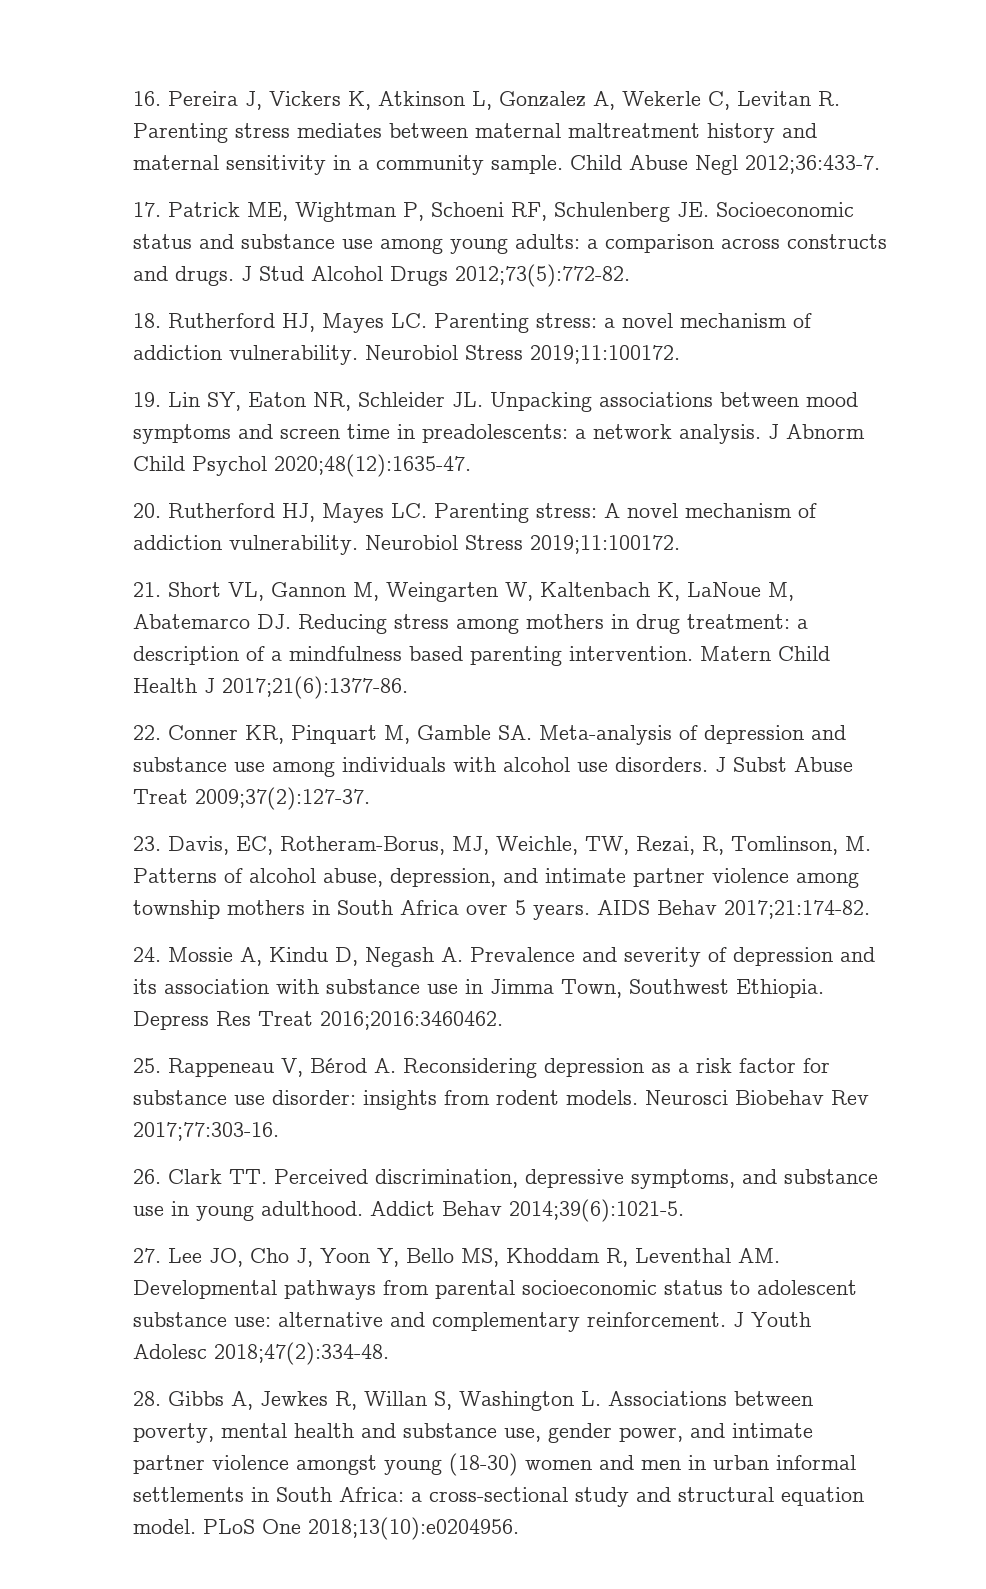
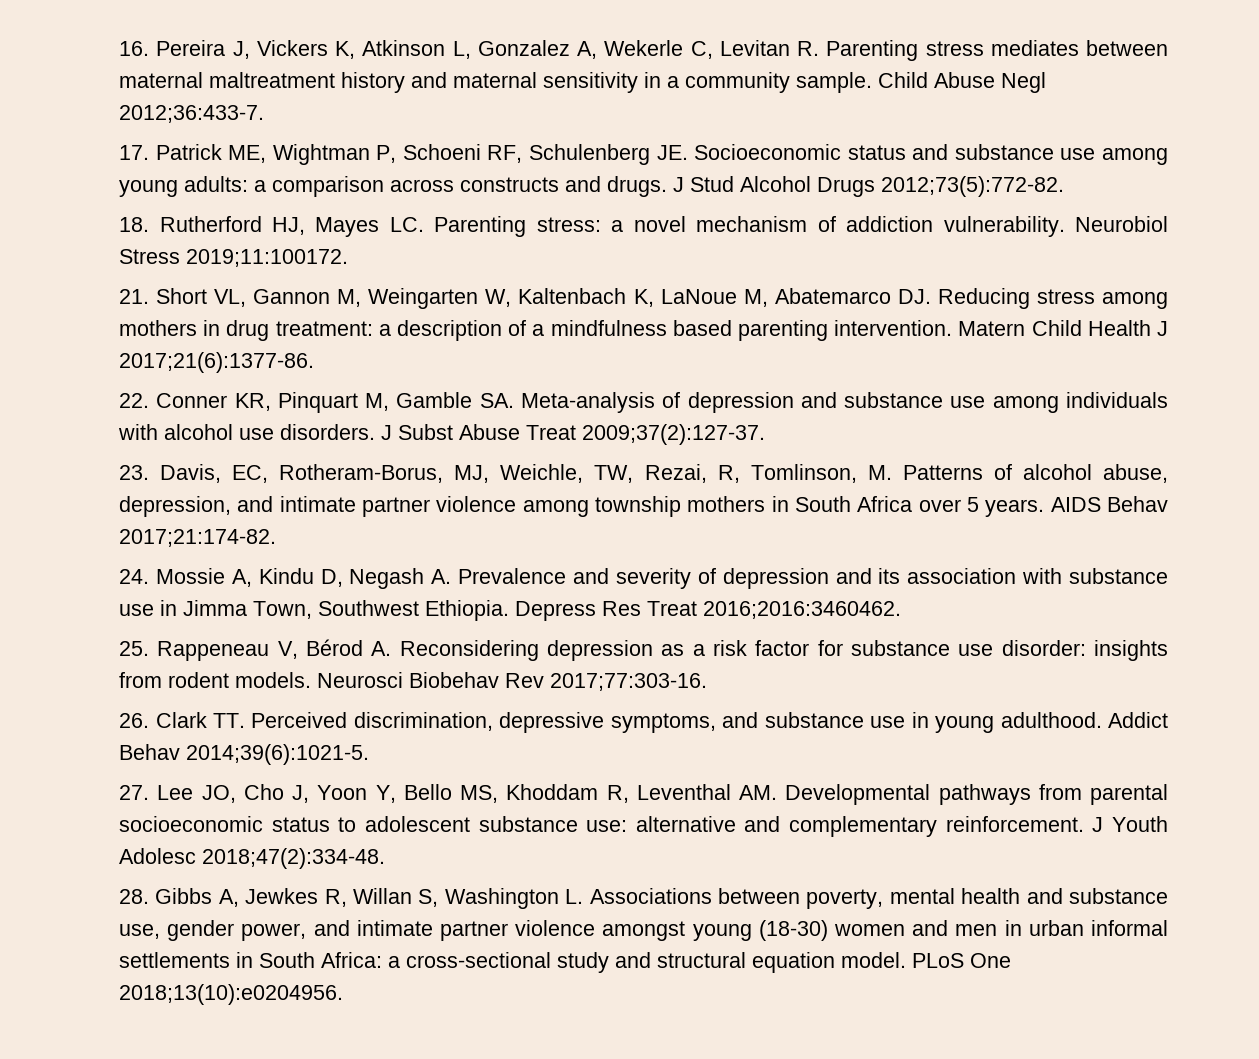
[133,392,859,412] [133,424,866,444] [133,454,472,477] [133,503,818,523] [133,535,681,555] // 19. Lin SY, Eaton NR, Schleider JL. Unpacking associations between mood symptoms and screen time in preadolescents: a network analysis. J Abnorm Child Psychol 2020;48(12):1635-47. // 20. Rutherford HJ, Mayes LC. Parenting stress: A novel mechanism of addiction vulnerability. Neurobiol Stress 2019;11:100172. -> (349, 258) none

